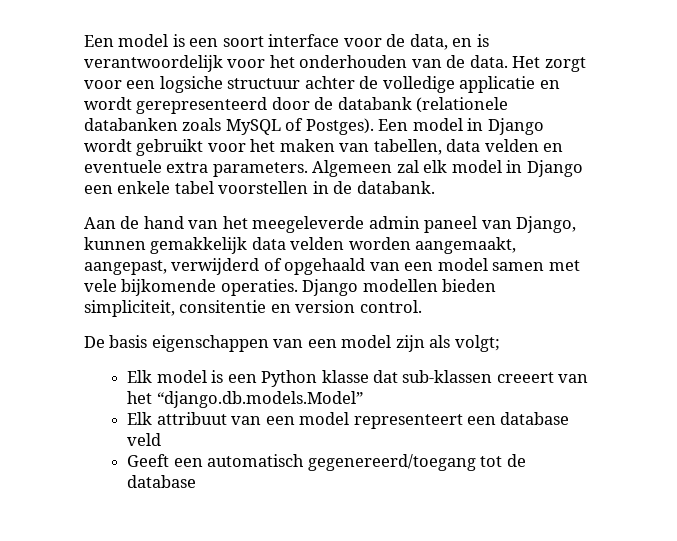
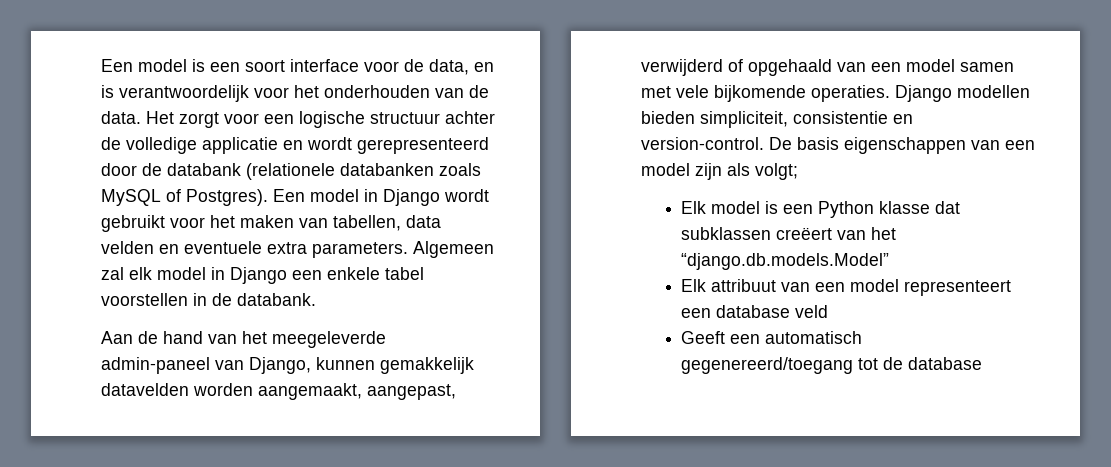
[159,76,223,93] logsiche -> [299,111,365,128] logische
[305,118,374,135] Postges). -> [186,189,268,206] Postgres).
[368,216,478,233] admin paneel -> [101,357,210,374] admin-paneel
[251,237,345,250] data velden -> [101,383,189,396] datavelden
[179,300,422,313] consitentie en version control. // -> [793,111,913,124] [641,137,764,150] consistentie en version-control.
[402,370,554,383] sub-klassen creeert -> [681,227,833,240] subklassen creëert

